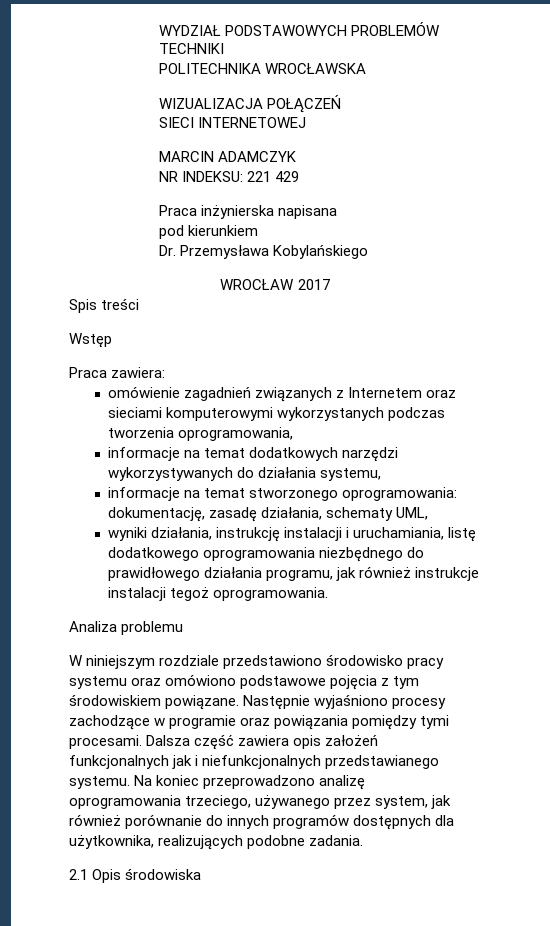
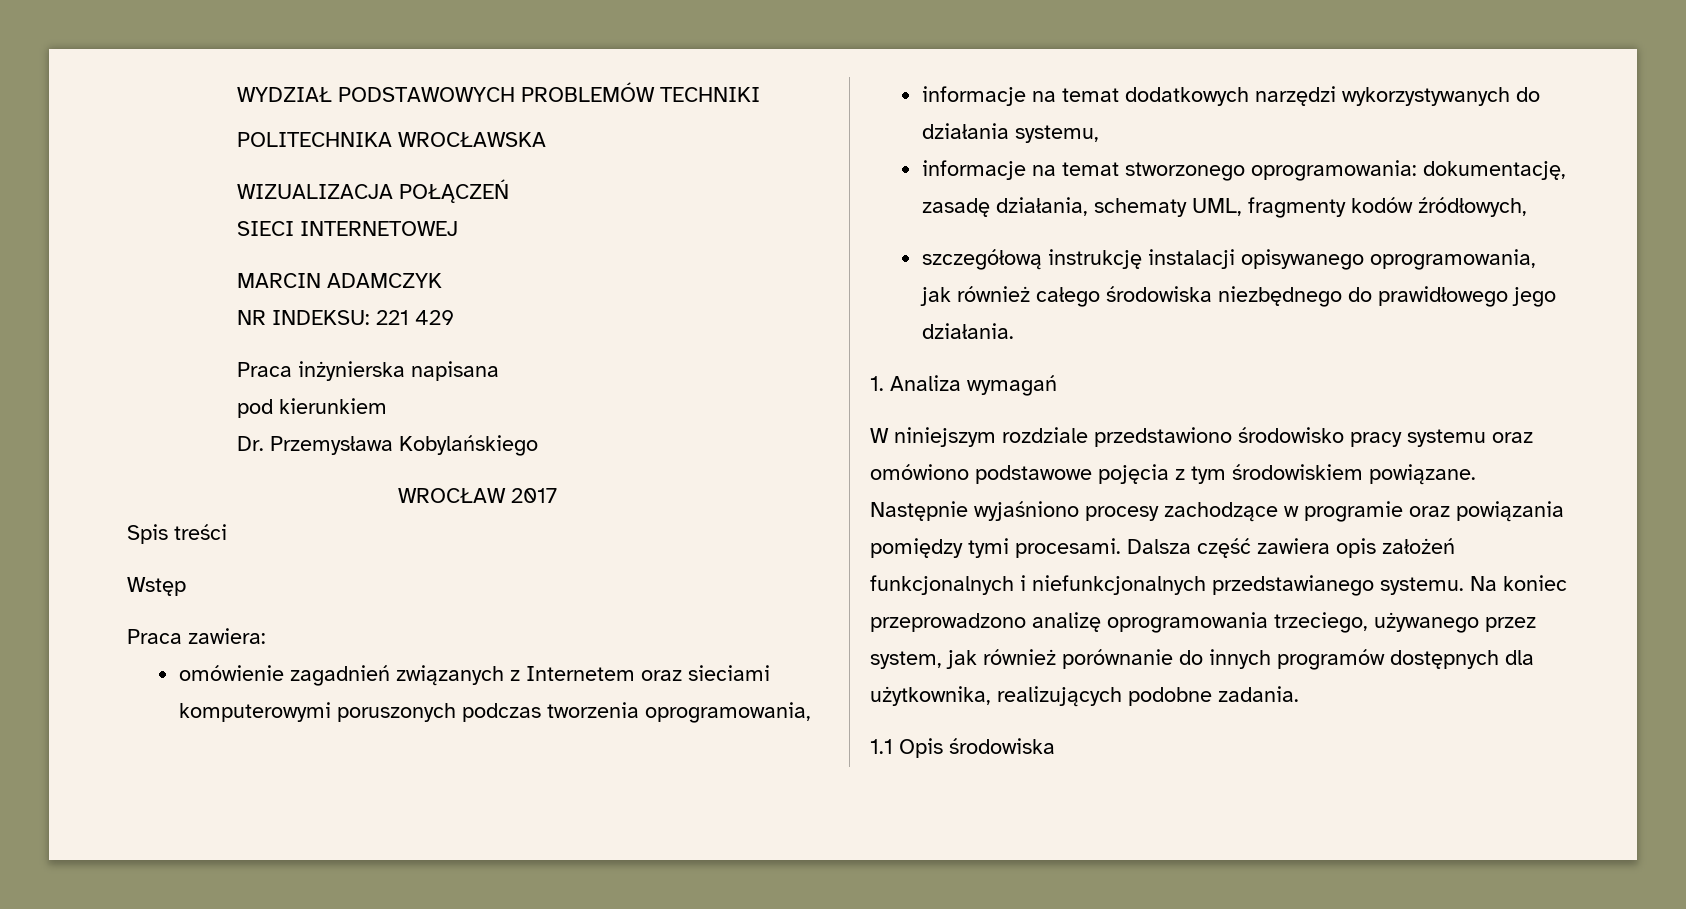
[277,407,385,421] wykorzystanych -> [336,703,456,722] poruszonych
[108,527,477,542] [108,547,425,562] [108,566,480,581] [108,587,329,601] [69,621,184,635] // wyniki działania, instrukcję instalacji i uruchamiania, listę dodatkowego oprogramowania niezbędnego do prawidłowego działania programu, jak również instrukcje instalacji tegoż oprogramowania. // Analiza problemu -> [1247,197,1527,218] [921,249,1536,270] [919,286,1556,307] [921,323,1014,339] [870,375,1057,396] fragmenty kodów źródłowych, // szczegółową instrukcję instalacji opisywanego oprogramowania, jak również całego środowiska niezbędnego do prawidłowego jego działania. // 1. Analiza wymagań
[172,755,193,769] jak -> (1014, 585) none
[69,869,88,880] 2.1 -> [870,739,893,754] 1.1

